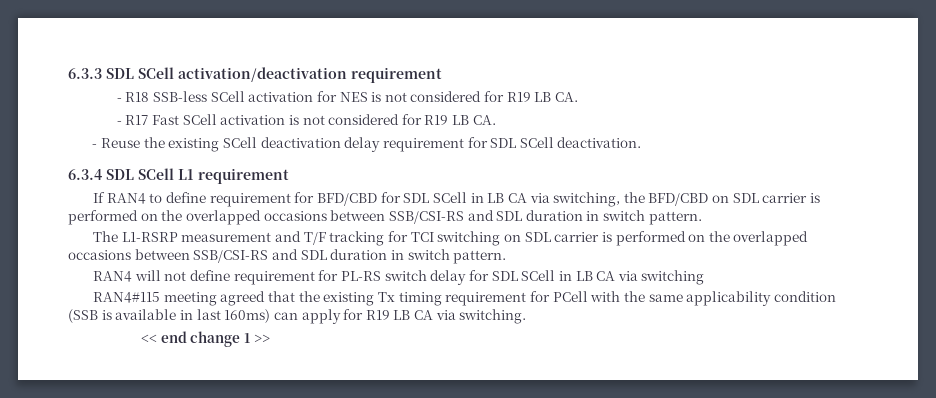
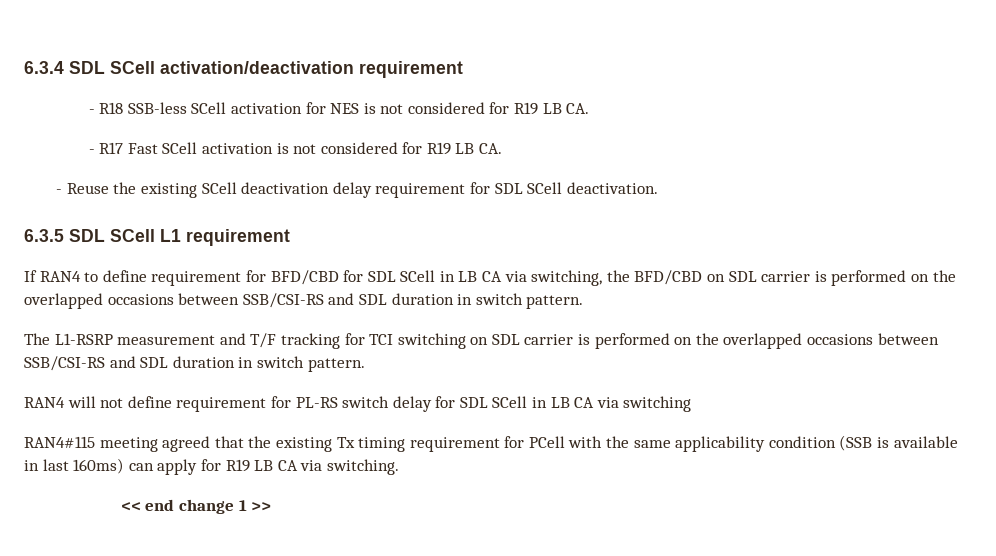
[68,68,102,79] 6.3.3 -> [24,61,64,74] 6.3.4
[68,169,102,180] 6.3.4 -> [24,229,64,242] 6.3.5

